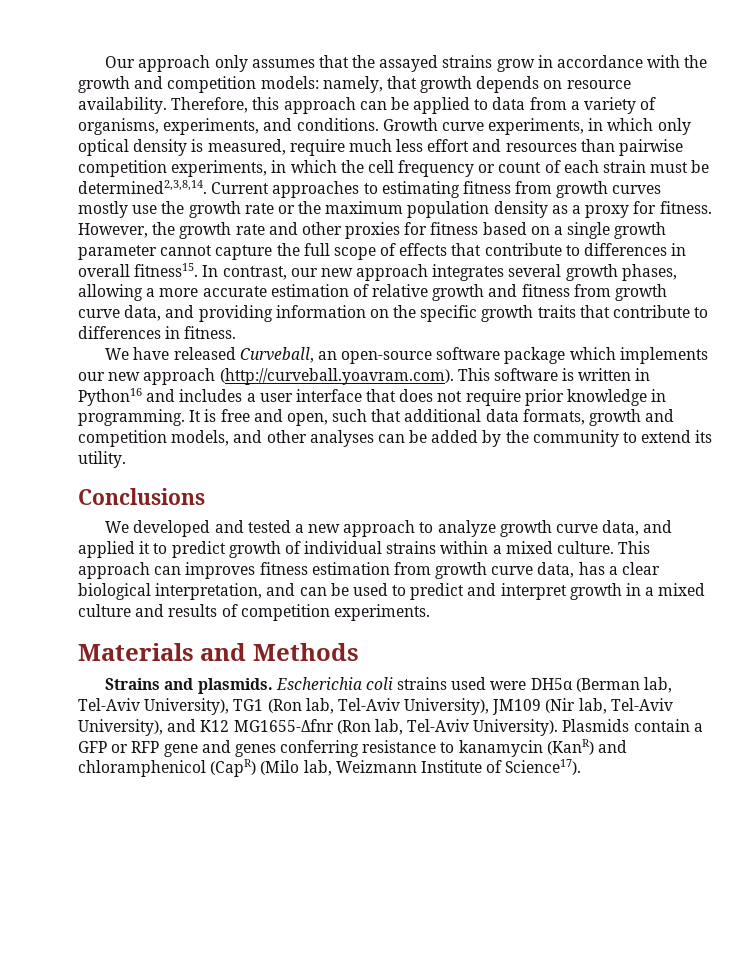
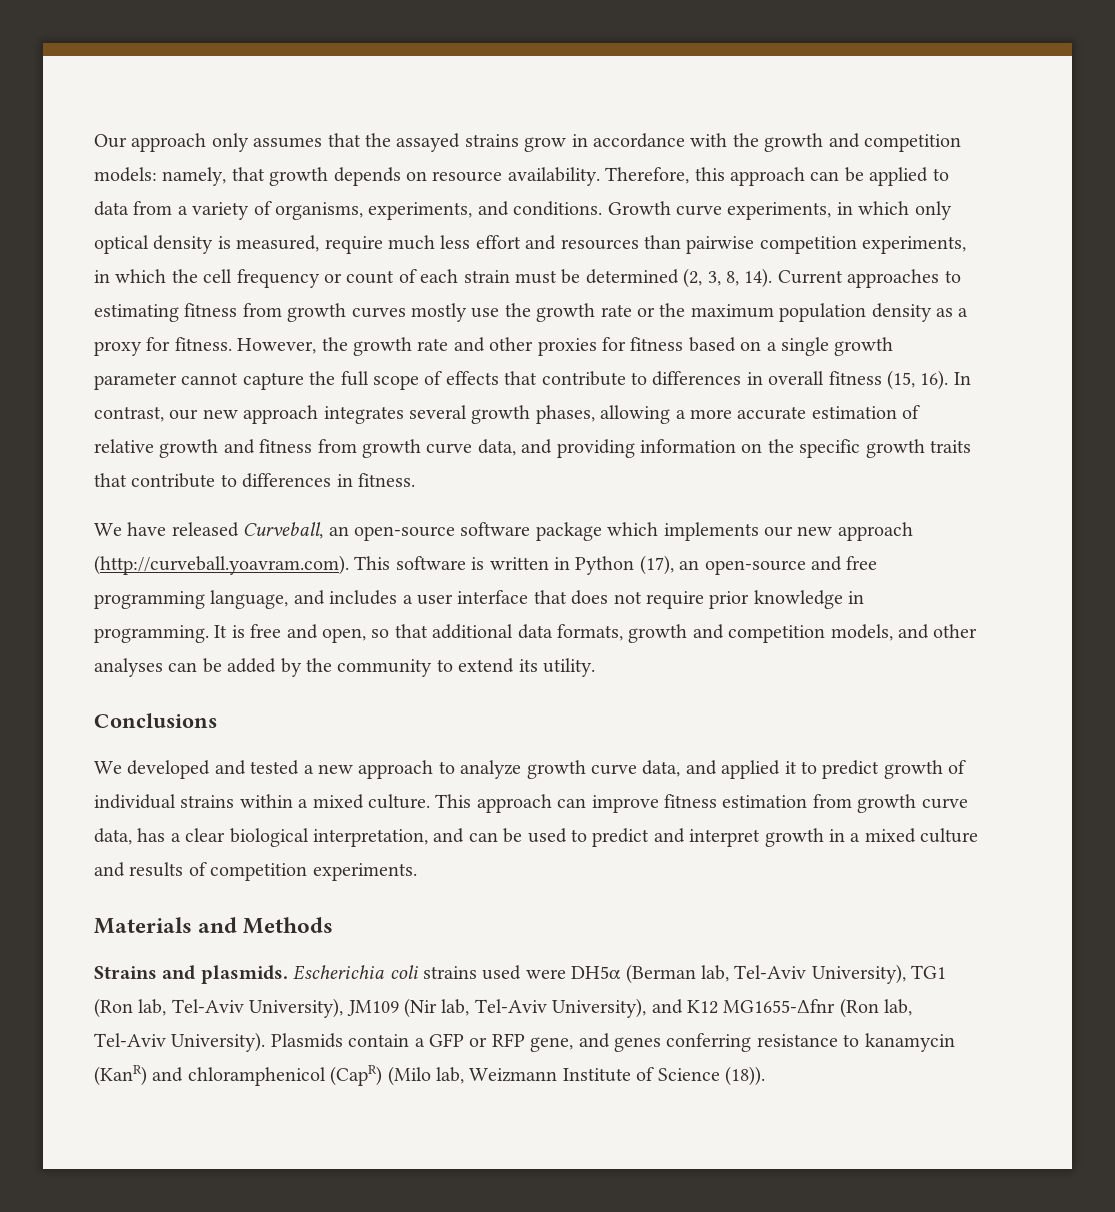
[78,180,207,194] determined2,3,8,14. -> [585,268,773,288] determined (2, 3, 8, 14).
[134,263,199,277] fitness15. -> [828,370,949,390] fitness (15, 16).
[78,388,142,406] Python16 -> [575,555,878,575] [94,590,289,609] Python (17), an open-source and free programming language,
[332,409,368,422] such -> [371,629,390,638] so
[185,562,256,579] improves -> [591,795,659,813] improve
[163,744,198,757] gene -> [530,1037,574,1052] gene,
[505,759,582,775] Science17). -> [657,1066,765,1086] Science (18)).

